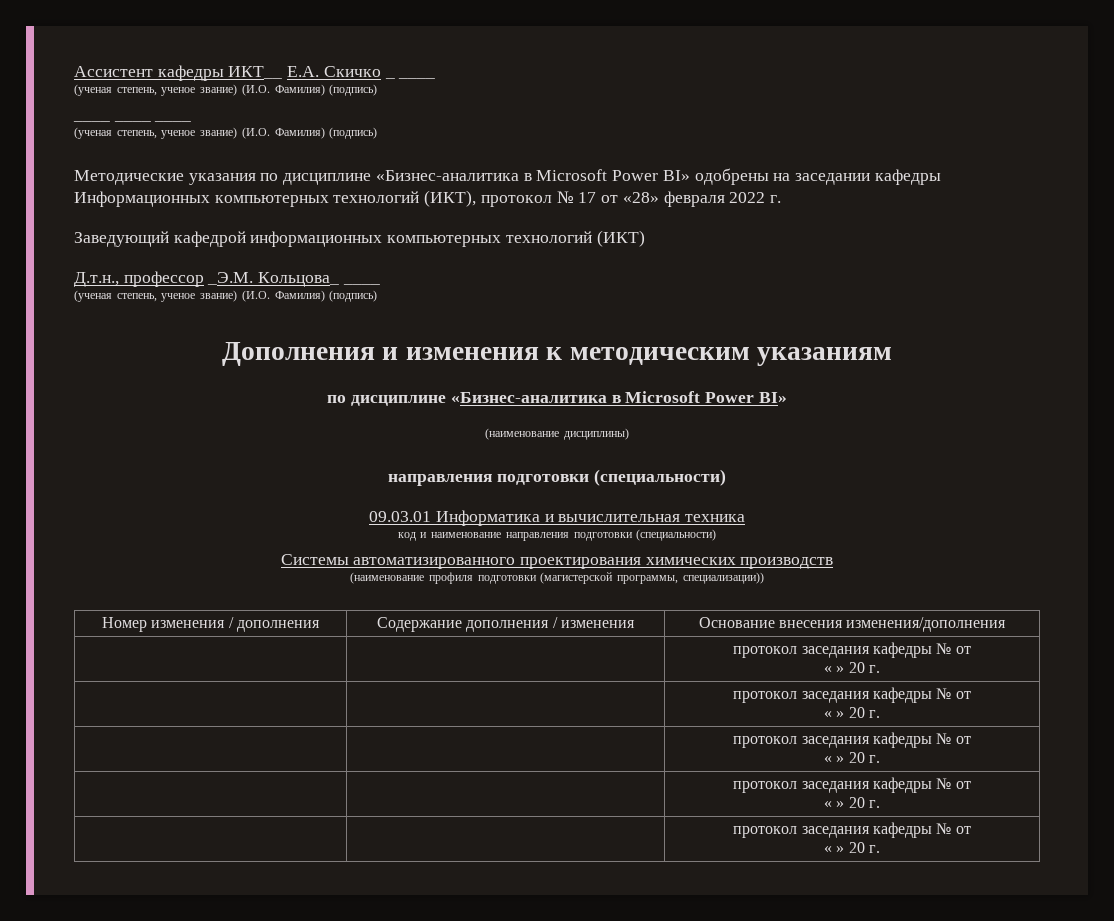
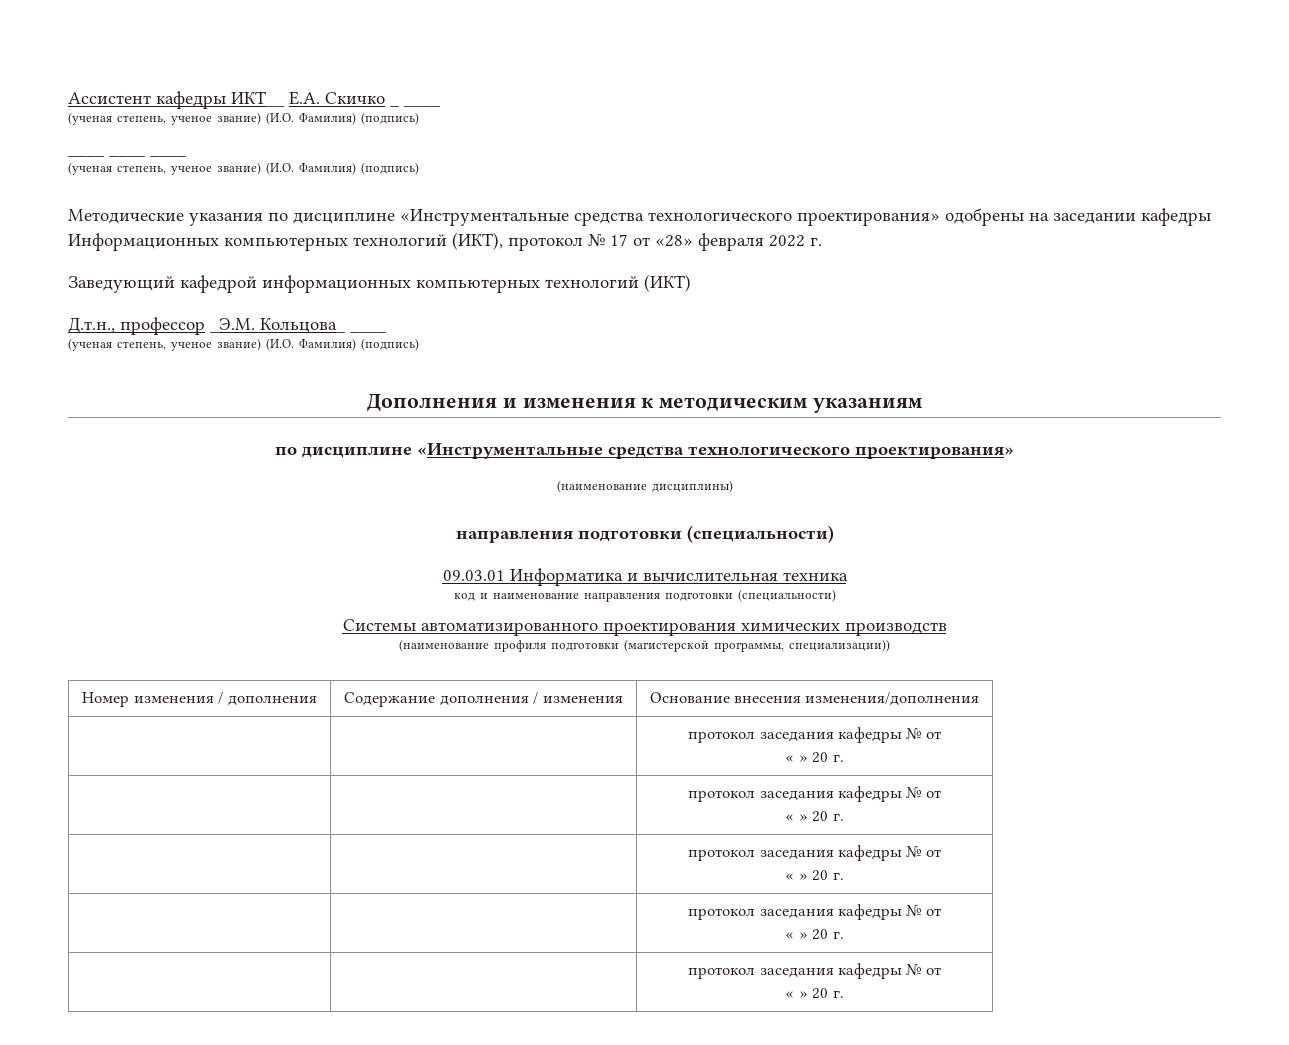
[375,169,690,181] «Бизнес-аналитика в Microsoft Power BI» -> [400,209,940,226] «Инструментальные средства технологического проектирования»
[450,391,787,403] «Бизнес-аналитика в Microsoft Power BI» -> [417,443,1014,459] «Инструментальные средства технологического проектирования»

